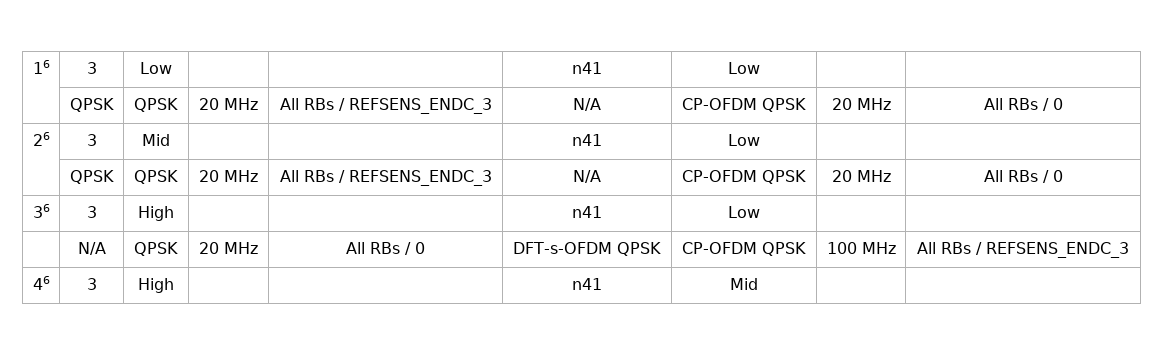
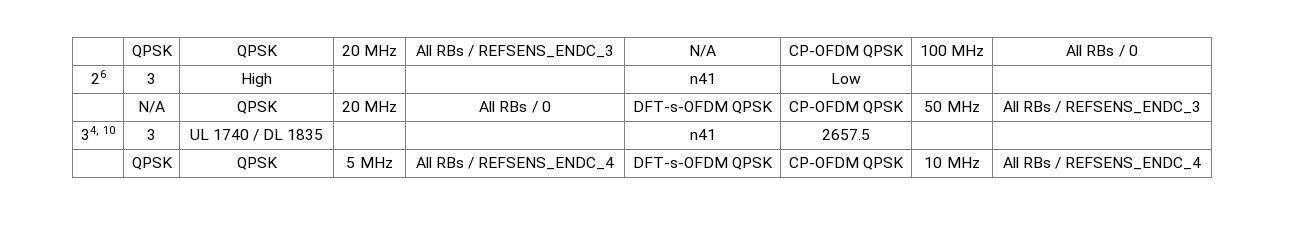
[32,60,50,74] [86,62,97,74] [140,62,172,74] [572,62,602,74] [728,62,760,74] 16 | 3 | Low | | | n41 | Low | | // -> (131, 51) none
[831,98,852,110] 20 -> [919,45,947,56] 100
[142,134,170,146] [572,134,602,146] [728,134,760,146] [69,170,114,184] [134,170,178,184] [199,170,258,182] [279,170,492,186] [573,170,601,183] [682,170,806,184] [831,170,891,182] [983,170,1063,183] [32,204,50,218] [86,206,97,218] | Mid | | | n41 | Low | | // | QPSK | QPSK | 20 MHz | All RBs / REFSENS_ENDC_3 | N/A | CP-OFDM QPSK | 20 MHz | All RBs / 0 // 36 | 3 -> (156, 78) none
[826,242,857,254] 100 -> [924,101,943,112] 50
[32,276,50,290] [86,278,97,290] [138,278,174,293] [572,278,602,290] [730,278,758,290] 46 | 3 | High | | | n41 | Mid | | -> [80,126,116,140] [147,129,156,140] [189,129,324,141] [689,129,716,140] [822,129,870,140] [131,157,173,170] [236,157,278,170] [346,157,393,168] [415,157,615,170] [632,157,774,170] [788,157,905,170] [924,157,980,168] [1002,157,1202,170] 34, 10 | 3 | UL 1740 / DL 1835 | | | n41 | 2657.5 | | // | QPSK | QPSK | 5 MHz | All RBs / REFSENS_ENDC_4 | DFT-s-OFDM QPSK | CP-OFDM QPSK | 10 MHz | All RBs / REFSENS_ENDC_4

